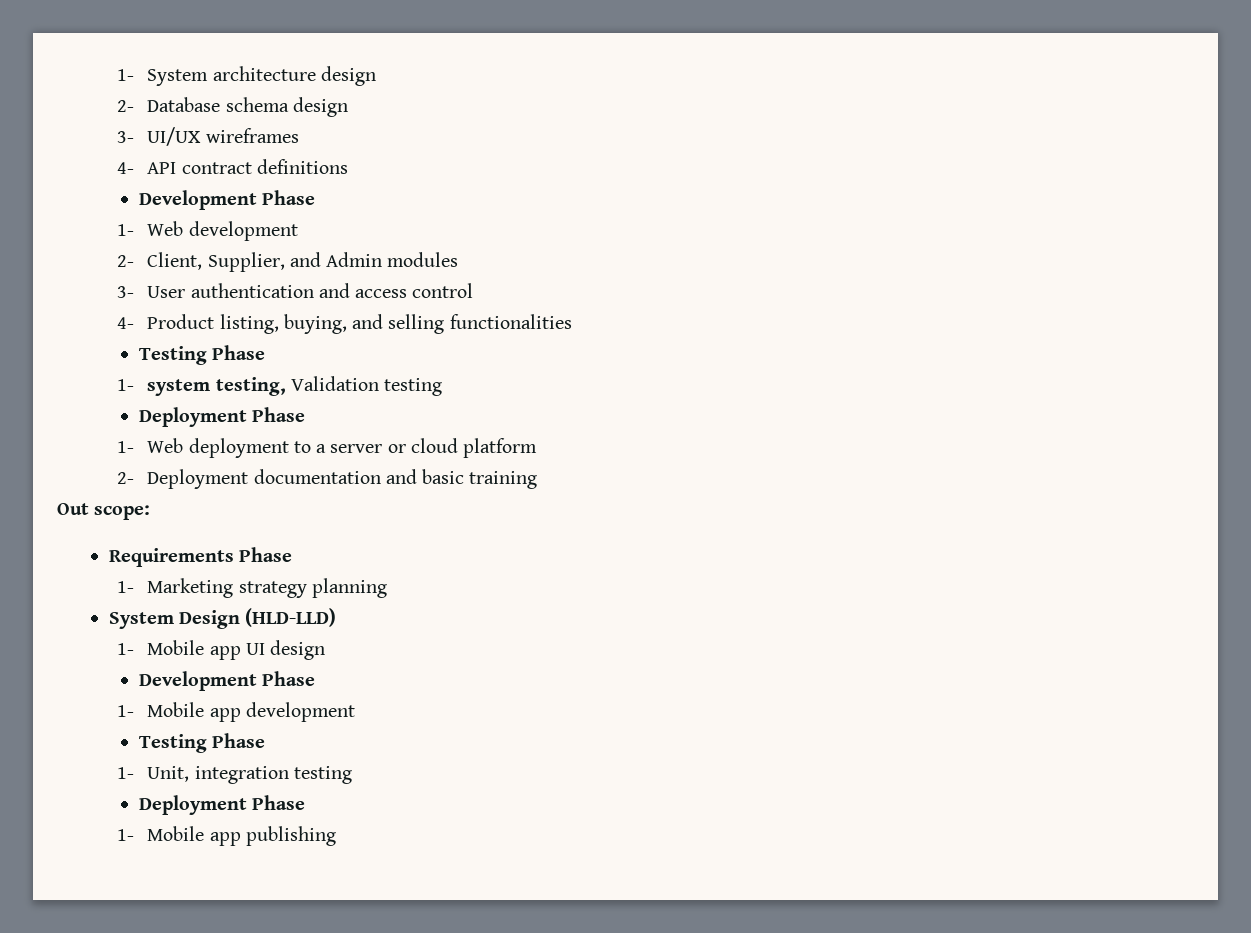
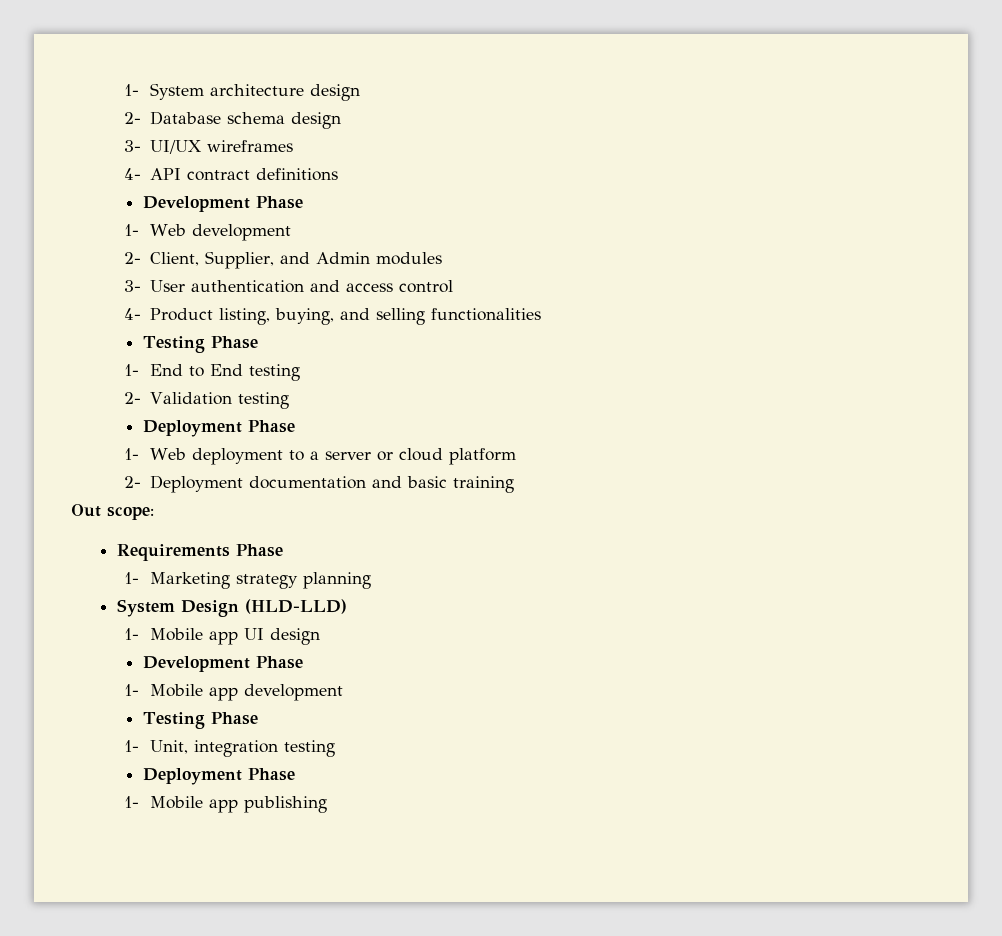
[147,377,286,396] system testing, -> [150,364,301,381] [123,392,141,404] End to End testing // 2-

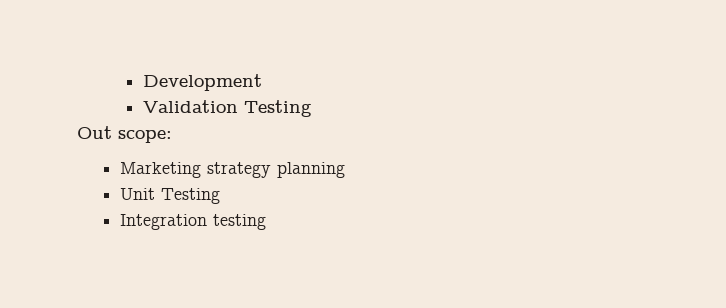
[123,83,361,101] [123,111,342,129] [123,140,294,154] [123,168,339,181] [143,196,304,212] [123,224,292,241] [123,251,443,269] [123,280,454,293] [123,308,542,325] [143,336,259,353] [123,364,301,381] [123,392,290,409] [143,420,296,437] [123,448,517,465] [123,475,515,493] 1- System architecture design // 2- Database schema design // 3- UI/UX wireframes // 4- API contract definitions // Development Phase // 1- Web development // 2- Client, Supplier, and Admin modules // 3- User authentication and access control // 4- Product listing, buying, and selling functionalities // Testing Phase // 1- End to End testing // 2- Validation testing // Deployment Phase // 1- Web deployment to a server or cloud platform // 2- Deployment documentation and basic training -> [142,74,262,91] [142,100,312,117] Development // Validation Testing
[116,544,283,561] [123,572,139,584] Requirements Phase // 1- -> (172, 136) none
[116,599,347,617] [123,628,321,645] [143,656,304,672] [123,684,344,701] [143,712,259,729] [123,740,336,757] [143,768,296,785] [123,796,328,813] System Design (HLD-LLD) // 1- Mobile app UI design // Development Phase // 1- Mobile app development // Testing Phase // 1- Unit, integration testing // Deployment Phase // 1- Mobile app publishing -> [119,188,220,204] [119,214,266,230] Unit Testing // Integration testing

